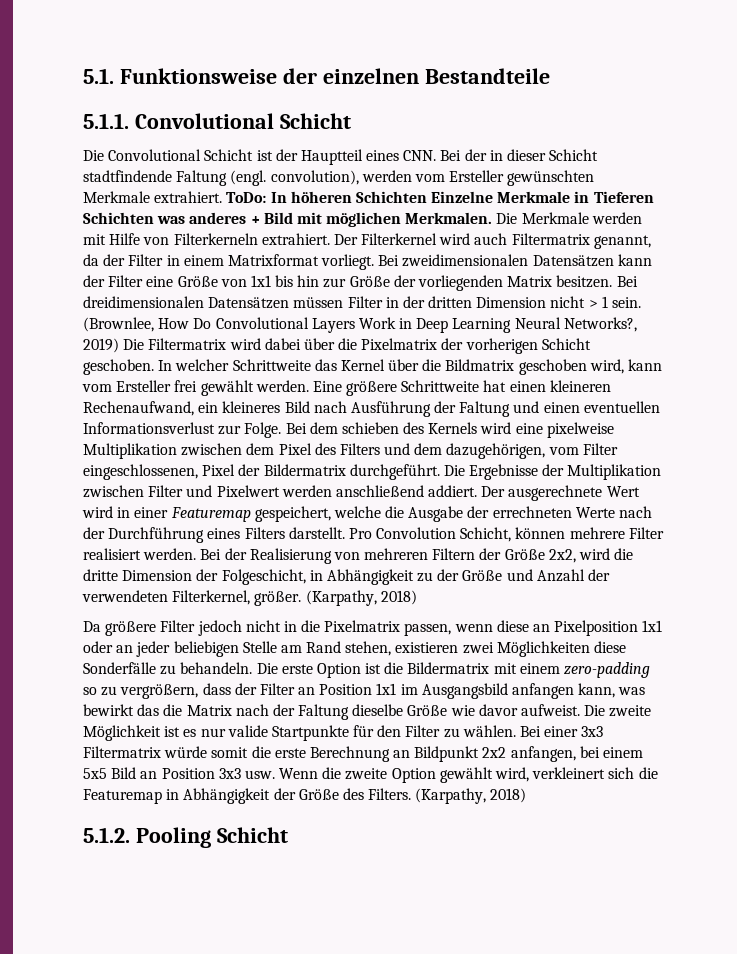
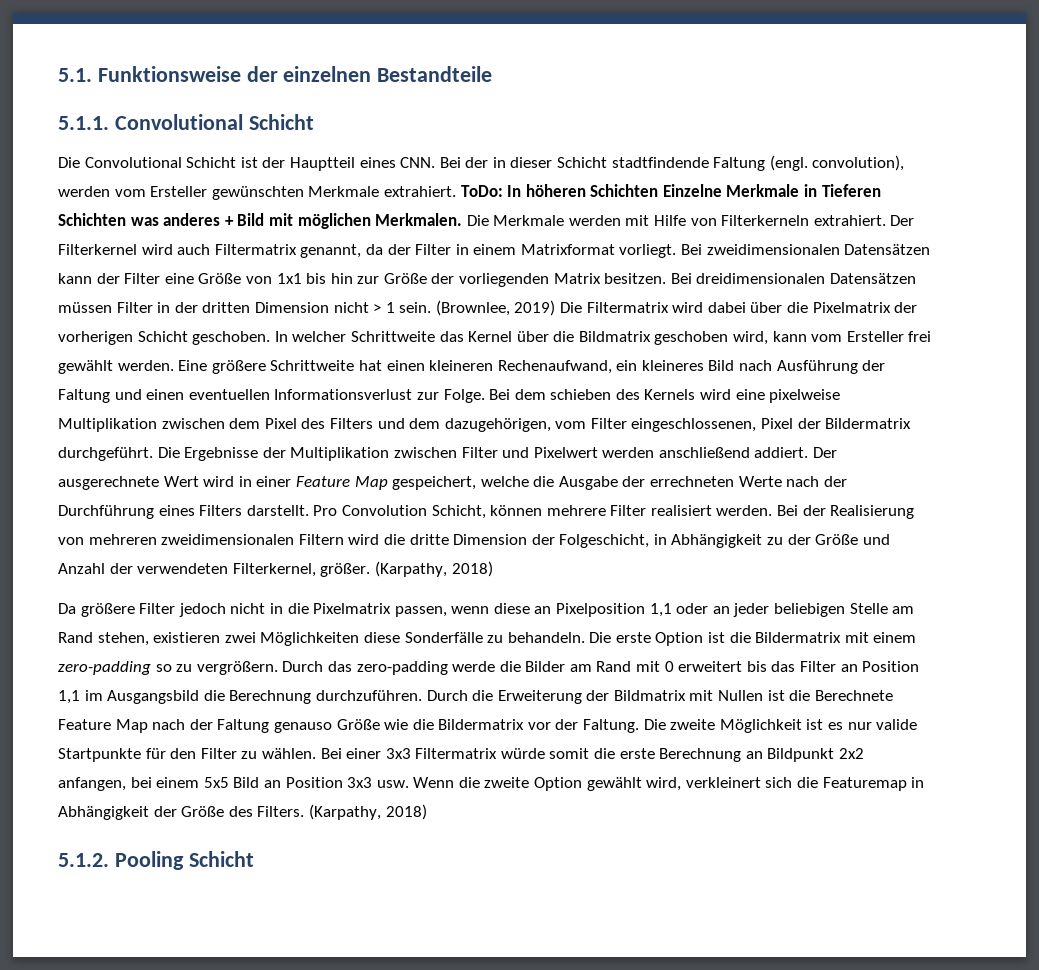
[158,317,637,333] How Do Convolutional Layers Work in Deep Learning Neural Networks?, -> (510, 308) none
[170,507,251,522] Featuremap -> [295,476,388,490] Feature Map
[432,548,576,563] Filtern der Größe 2x2, -> [161,534,344,545] zweidimensionalen Filtern
[642,620,663,632] 1x1 -> [649,603,672,617] 1,1
[120,683,257,699] vergrößern, dass der -> [196,661,796,675] vergrößern. Durch das zero-padding werde die Bilder am Rand mit 0 erweitert bis das
[376,683,397,695] 1x1 -> [58,690,80,704] 1,1
[512,683,646,699] [83,704,232,716] anfangen kann, was bewirkt das die Matrix -> [203,690,893,704] [58,719,148,733] die Berechnung durchzuführen. Durch die Erweiterung der Bildmatrix mit Nullen ist die Berechnete Feature Map
[352,704,404,716] dieselbe -> [273,722,332,733] genauso
[478,704,581,716] davor aufweist. -> [412,719,640,733] die Bildermatrix vor der Faltung.

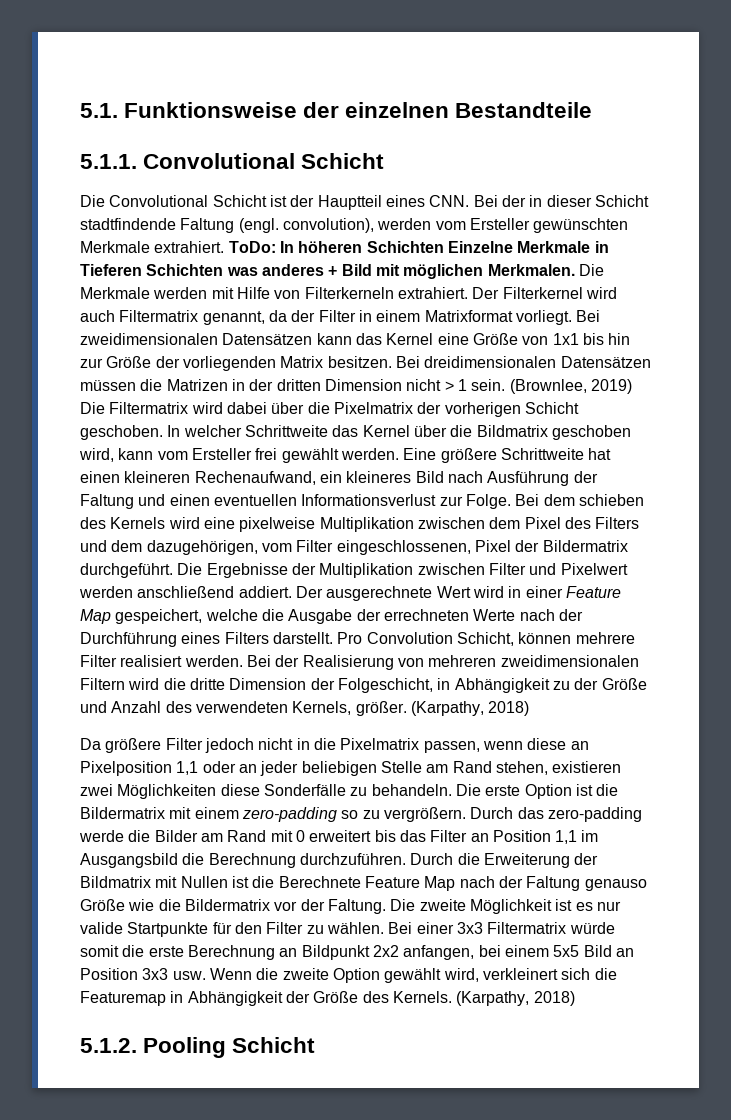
[96,273,161,284] der Filter -> [355,333,434,345] das Kernel
[116,302,153,313] Filter -> [140,379,228,391] die Matrizen
[109,563,316,577] der verwendeten Filterkernel, -> [165,701,352,715] des verwendeten Kernels,
[257,806,305,817] Filters. -> [392,991,452,1003] Kernels.

